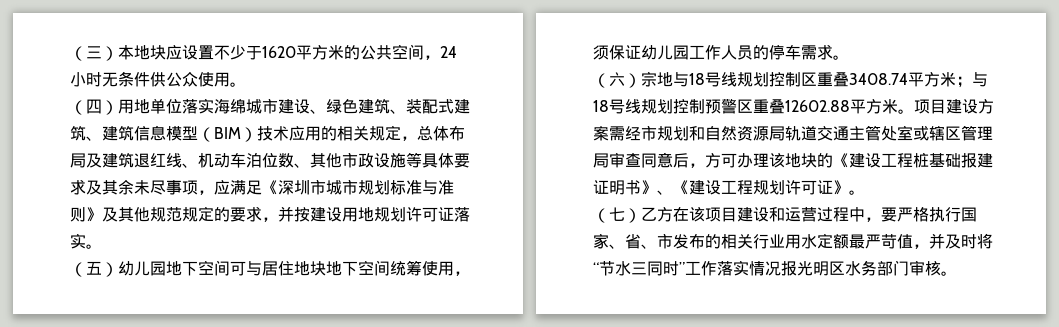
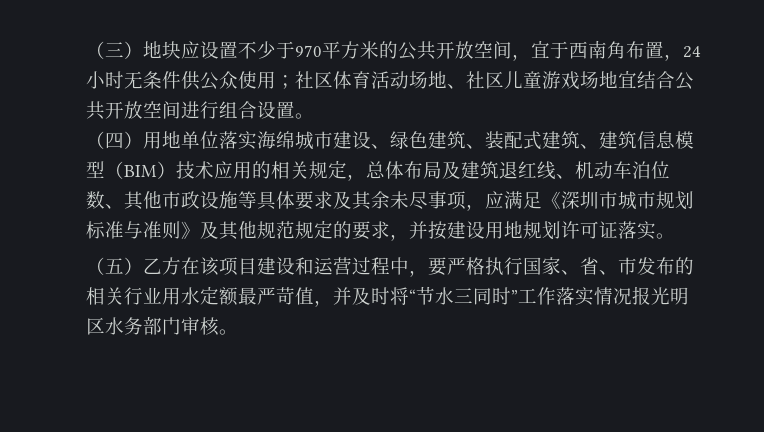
[118,45,134,60] 本 -> (143, 50) none
[262,46,296,58] 1620 -> [295,45,322,57] 970
[392,44,424,60] 空间 -> [436,40,664,61] 开放空间，宜于西南角布置
(230, 79) none -> [276,70,694,90] [86,101,295,120] ；社区体育活动场地、社区儿童游戏场地宜结合公共开放空间进行组合设置
[118,260,470,276] [593,44,849,60] [593,71,988,88] [593,99,994,114] [593,125,993,141] [593,152,993,168] [593,180,865,195] [593,207,641,223] 幼儿园地下空间可与居住地块地下空间统筹使用，须保证幼儿园工作人员的停车需求。 // （六）宗地与18号线规划控制区重叠3408.74平方米；与18号线规划控制预警区重叠12602.88平方米。项目建设方案需经市规划和自然资源局轨道交通主管处室或辖区管理局审查同意后，方可办理该地块的《建设工程桩基础报建证明书》、《建设工程规划许可证》。 // （七） -> (143, 266) none

